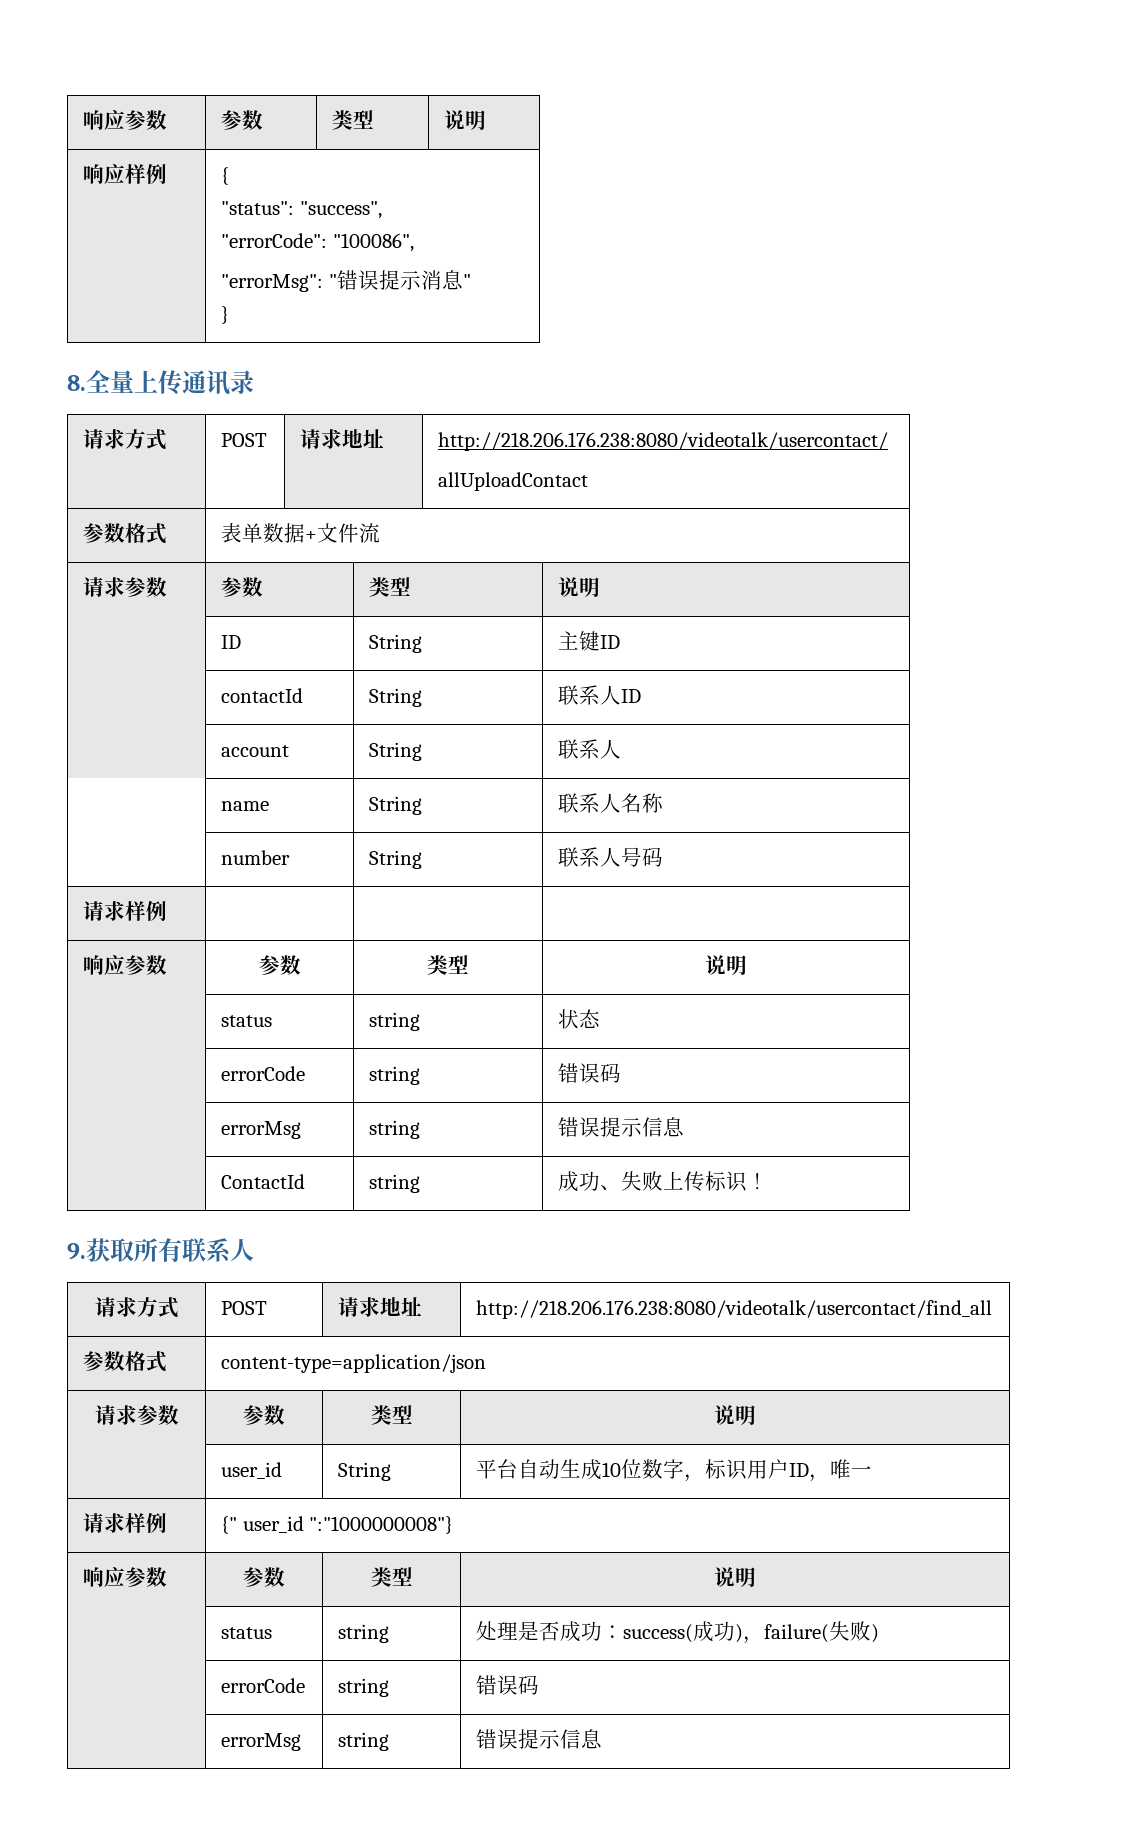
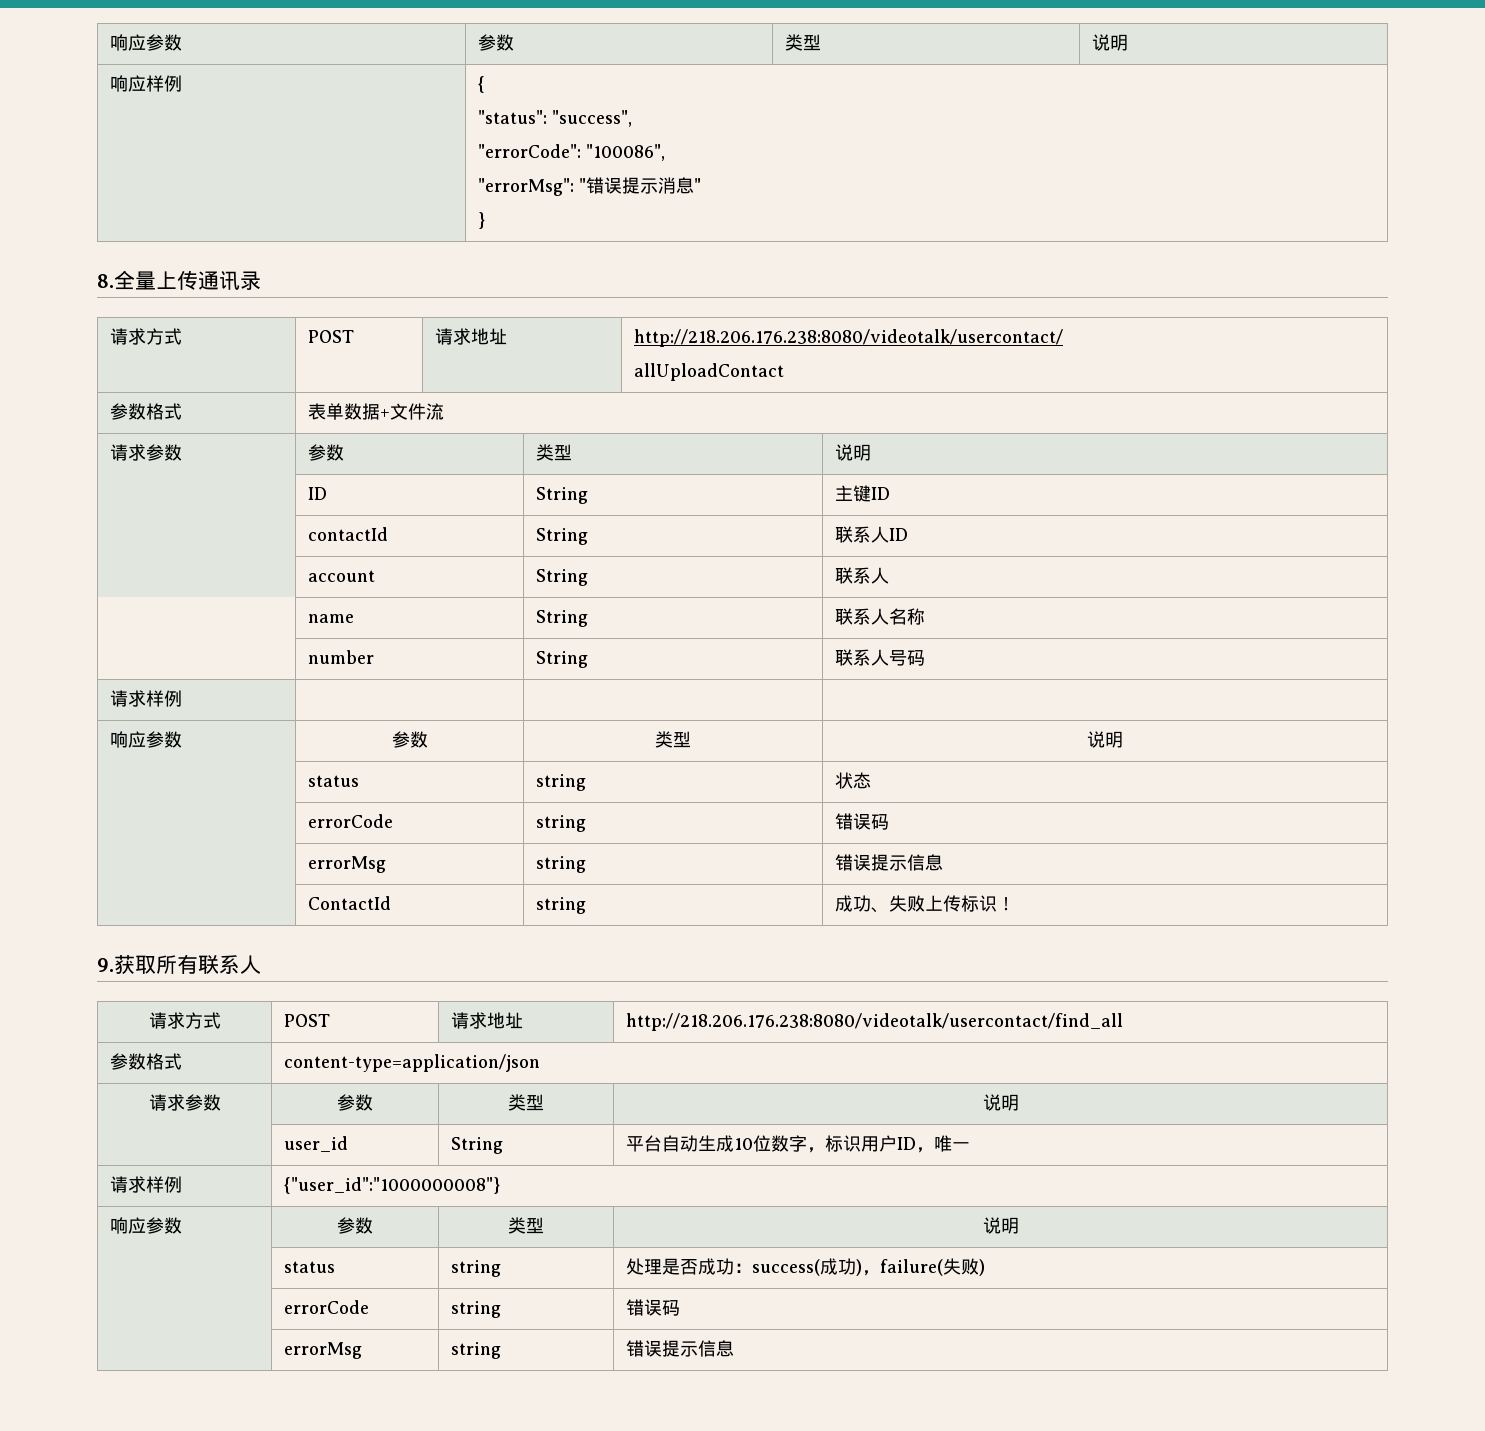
[220,1516,454,1534] {" user_id ":"1000000008"} -> [284,1177,501,1194] {"user_id":"1000000008"}

